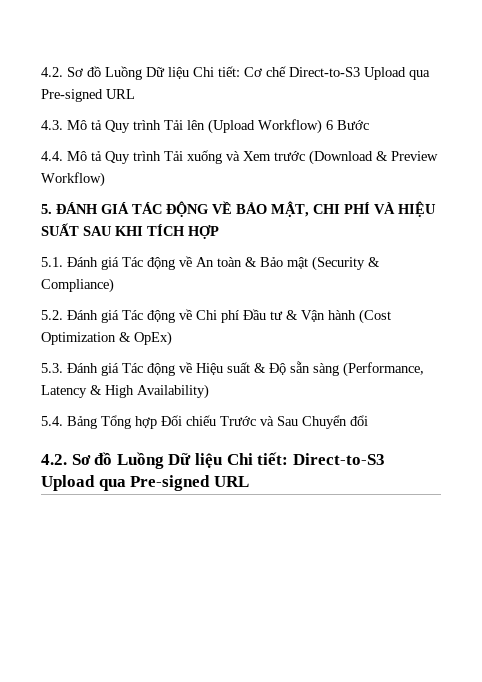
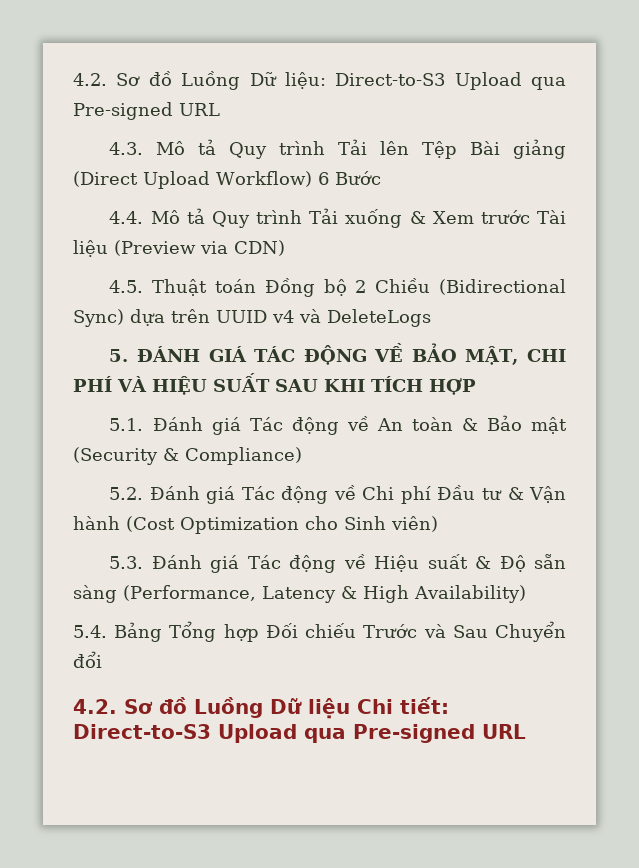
[41,66,286,80] 4.2. Sơ đồ Luồng Dữ liệu Chi tiết: Cơ chế -> [73,71,326,90] 4.2. Sơ đồ Luồng Dữ liệu:
[208,119,255,134] (Upload -> [422,139,566,159] [73,171,210,189] Tệp Bài giảng (Direct Upload
[226,151,240,161] và -> [409,211,426,224] &
[309,150,438,165] [41,172,105,187] (Download & Preview Workflow) -> [537,210,566,224] [73,240,285,257] [109,278,566,297] [73,309,431,327] Tài liệu (Preview via CDN) // 4.5. Thuật toán Đồng bộ 2 Chiều (Bidirectional Sync) dựa trên UUID v4 và DeleteLogs
[119,331,172,346] & OpEx) -> [305,516,438,532] cho Sinh viên)

